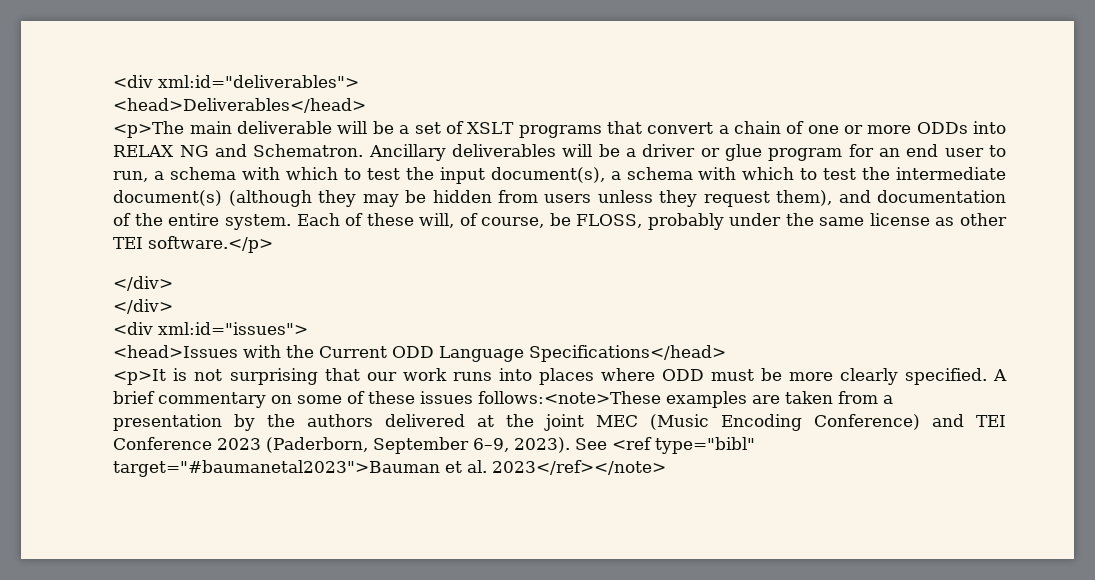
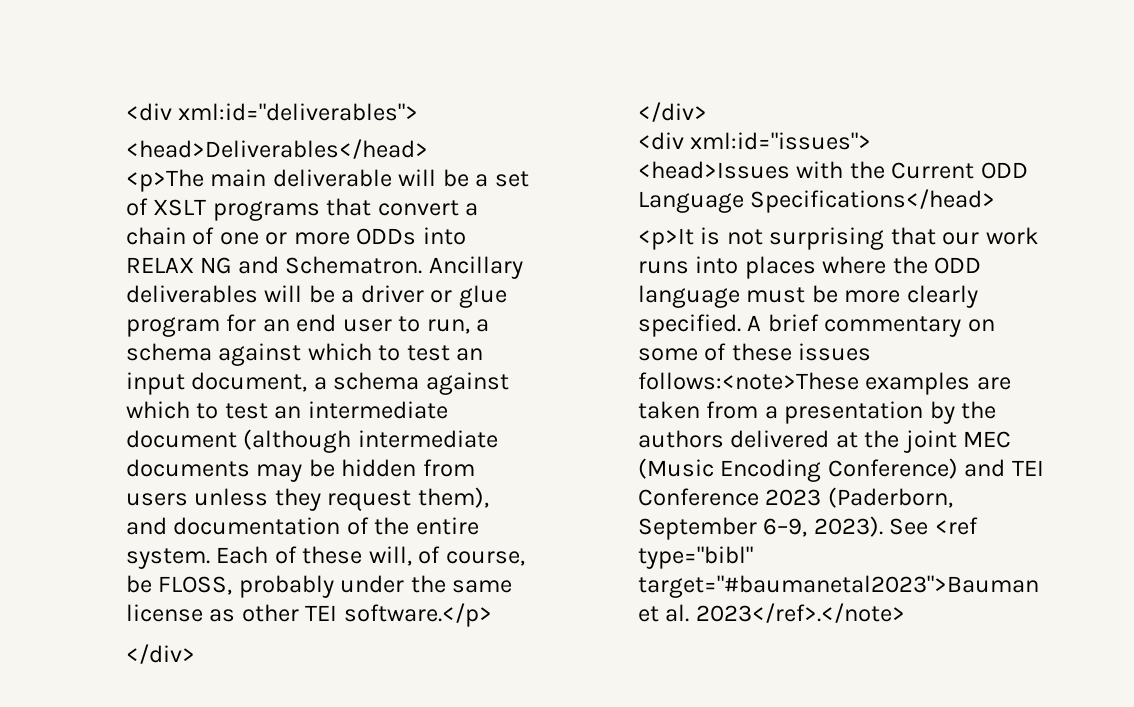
[242,167,1006,184] [113,190,357,207] with which to test the input document(s), a schema with which to test the intermediate document(s) (although they -> [218,343,484,366] [125,372,509,395] [125,401,448,419] [125,429,498,453] [125,459,250,477] against which to test an input document, a schema against which to test an intermediate document (although intermediate documents
[661,369,704,381] ODD -> [892,256,982,274] [637,285,740,308] the ODD language
[492,460,667,475] 2023</ref></note> -> [695,603,905,623] 2023</ref>.</note>

